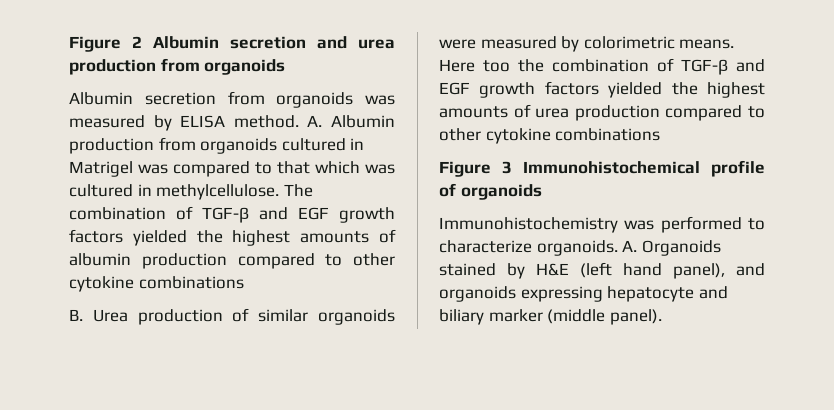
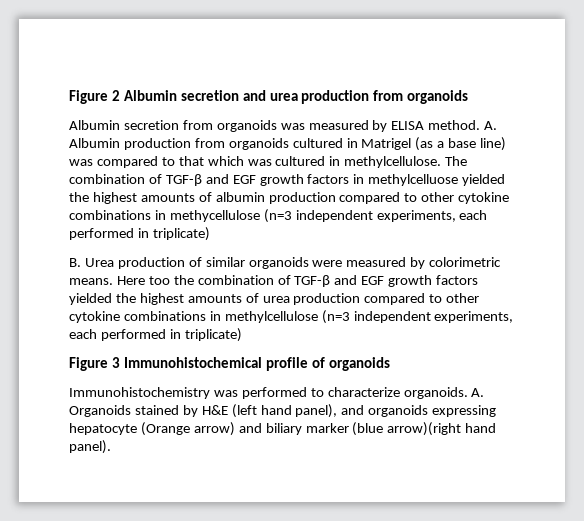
(133, 169) none -> [415,137,507,151] (as a base line)
(123, 236) none -> [353,174,459,186] in methylcelluose
(244, 282) none -> [154,209,488,223] [69,227,210,241] in methycellulose (n=3 independent experiments, each performed in triplicate)
(661, 134) none -> [209,310,514,324] [69,328,242,342] in methylcellulose (n=3 independent experiments, each performed in triplicate)
(695, 294) none -> [140,422,235,436] (Orange arrow)
[547,309,606,324] (middle -> [352,422,497,436] (blue arrow)(right hand

